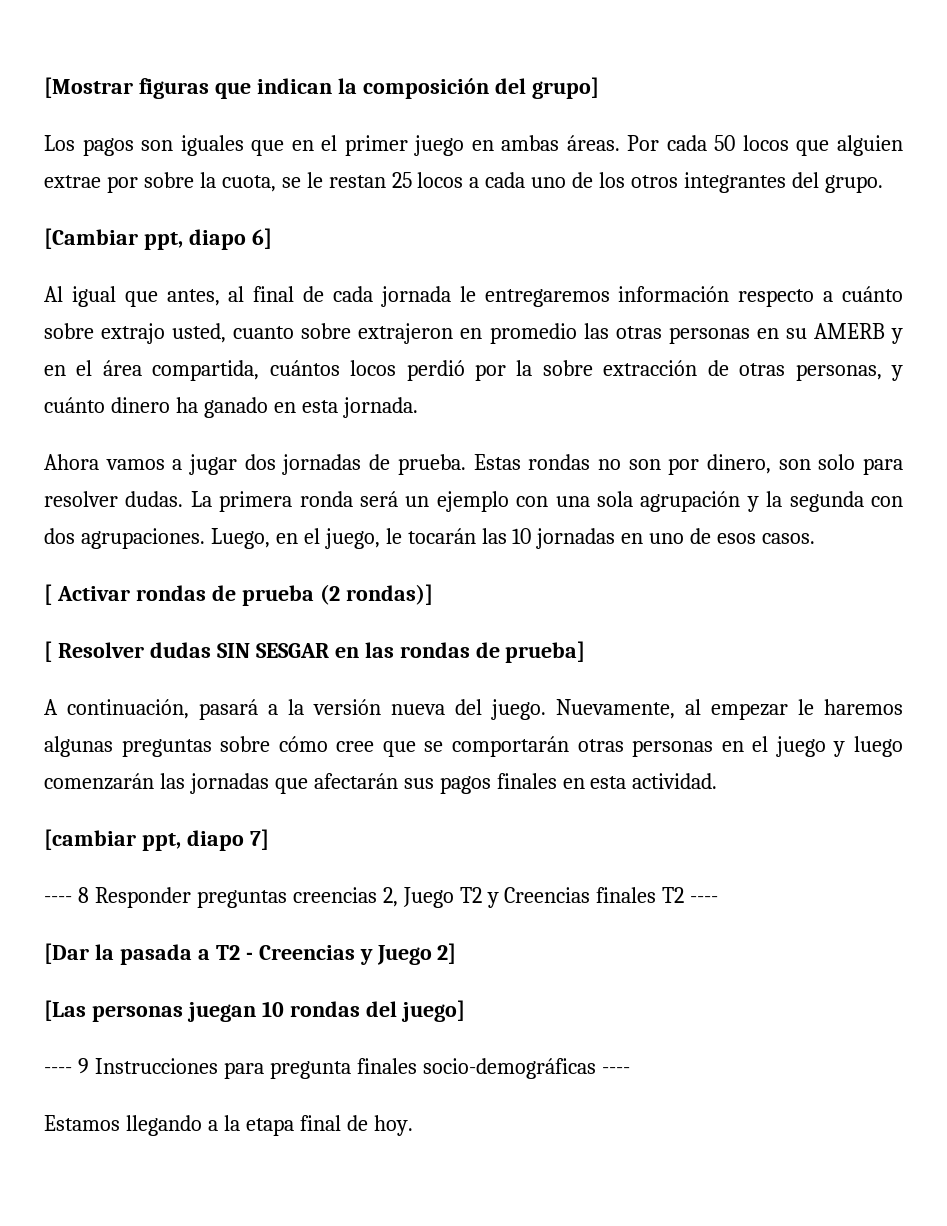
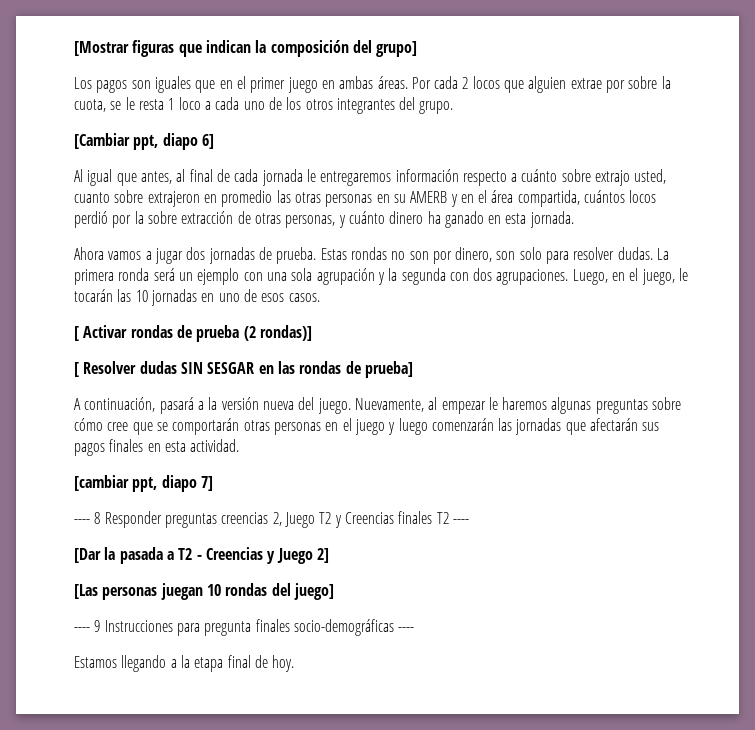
[714,135,736,151] 50 -> [462,77,469,89] 2
[328,172,464,188] restan 25 locos -> [138,97,201,110] resta 1 loco

